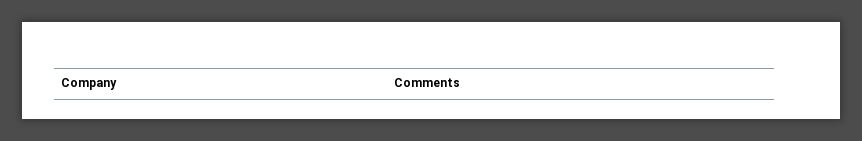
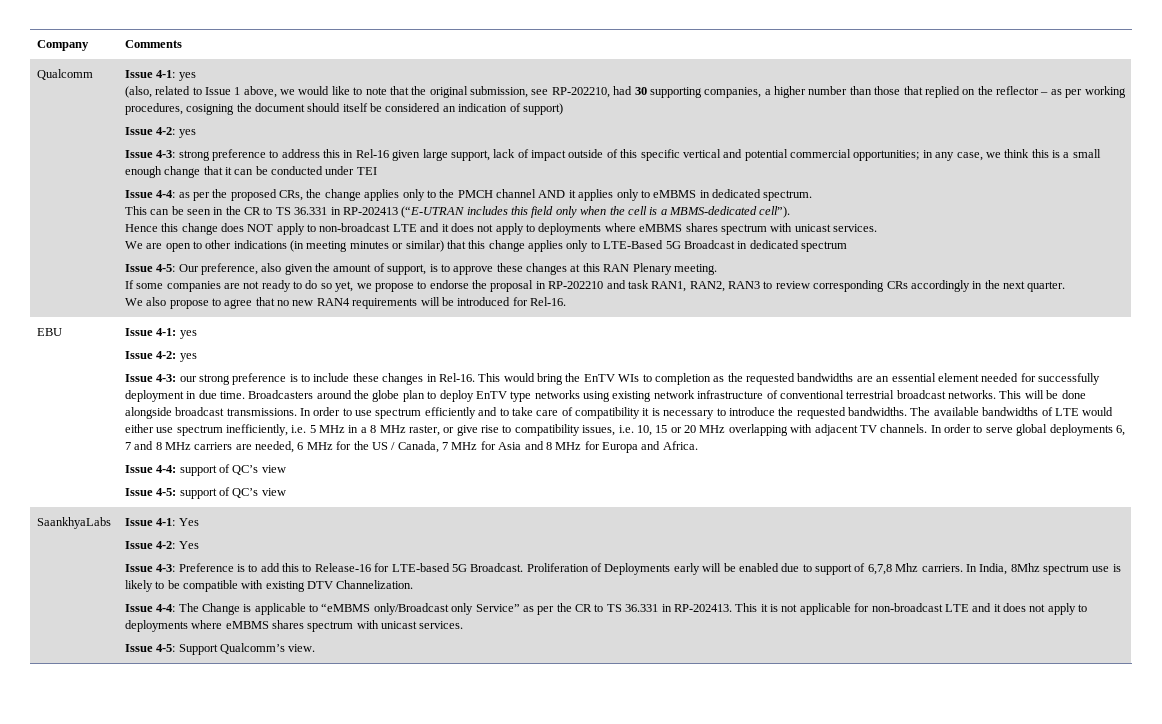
(460, 82) none -> [36,69,93,80] [124,70,196,81] [124,86,1126,98] [124,103,563,115] [124,127,196,138] [124,149,1101,161] [124,166,377,178] [124,189,813,201] [124,206,791,218] [124,223,878,235] [124,240,848,252] [124,263,717,275] [124,280,1066,292] [124,297,567,309] [36,328,62,336] [124,328,197,339] [124,351,197,362] [124,373,1101,385] [124,390,1086,402] [124,407,1114,419] [124,424,1125,436] [124,441,698,453] [124,464,286,476] [124,487,286,499] [36,517,111,529] [124,518,199,526] [124,541,199,549] [124,563,1121,575] [124,580,414,592] [124,603,1088,615] [124,620,464,632] [124,643,316,655] // Qualcomm | Issue 4-1: yes // (also, related to Issue 1 above, we would like to note that the original submission, see RP-202210, had 30 supporting companies, a higher number than those that replied on the reflector – as per working procedures, cosigning the document should itself be considered an indication of support) // Issue 4-2: yes // Issue 4-3: strong preference to address this in Rel-16 given large support, lack of impact outside of this specific vertical and potential commercial opportunities; in any case, we think this is a small enough change that it can be conducted under TEI // Issue 4-4: as per the proposed CRs, the change applies only to the PMCH channel AND it applies only to eMBMS in dedicated spectrum. // This can be seen in the CR to TS 36.331 in RP-202413 (“E-UTRAN includes this field only when the cell is a MBMS-dedicated cell”). // Hence this change does NOT apply to non-broadcast LTE and it does not apply to deployments where eMBMS shares spectrum with unicast services. // We are open to other indications (in meeting minutes or similar) that this change applies only to LTE-Based 5G Broadcast in dedicated spectrum // Issue 4-5: Our preference, also given the amount of support, is to approve these changes at this RAN Plenary meeting. // If some companies are not ready to do so yet, we propose to endorse the proposal in RP-202210 and task RAN1, RAN2, RAN3 to review corresponding CRs accordingly in the next quarter. // We also propose to agree that no new RAN4 requirements will be introduced for Rel-16. // EBU | Issue 4-1: yes // Issue 4-2: yes // Issue 4-3: our strong preference is to include these changes in Rel-16. This would bring the EnTV WIs to completion as the requested bandwidths are an essential element needed for successfully deployment in due time. Broadcasters around the globe plan to deploy EnTV type networks using existing network infrastructure of conventional terrestrial broadcast networks. This will be done alongside broadcast transmissions. In order to use spectrum efficiently and to take care of compatibility it is necessary to introduce the requested bandwidths. The available bandwidths of LTE would either use spectrum inefficiently, i.e. 5 MHz in a 8 MHz raster, or give rise to compatibility issues, i.e. 10, 15 or 20 MHz overlapping with adjacent TV channels. In order to serve global deployments 6, 7 and 8 MHz carriers are needed, 6 MHz for the US / Canada, 7 MHz for Asia and 8 MHz for Europa and Africa. // Issue 4-4: support of QC’s view // Issue 4-5: support of QC’s view // SaankhyaLabs | Issue 4-1: Yes // Issue 4-2: Yes // Issue 4-3: Preference is to add this to Release-16 for LTE-based 5G Broadcast. Proliferation of Deployments early will be enabled due to support of 6,7,8 Mhz carriers. In India, 8Mhz spectrum use is likely to be compatible with existing DTV Channelization. // Issue 4-4: The Change is applicable to “eMBMS only/Broadcast only Service” as per the CR to TS 36.331 in RP-202413. This it is not applicable for non-broadcast LTE and it does not apply to deployments where eMBMS shares spectrum with unicast services. // Issue 4-5: Support Qualcomm’s view.

